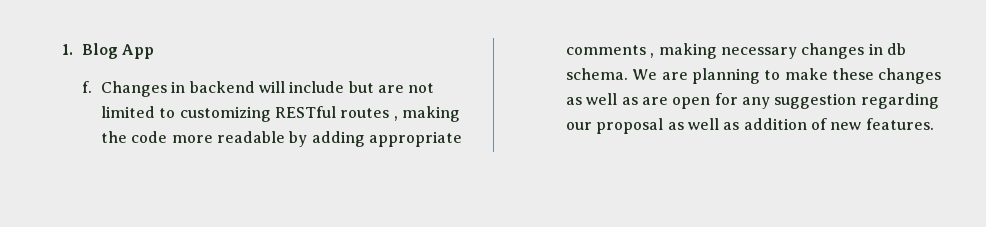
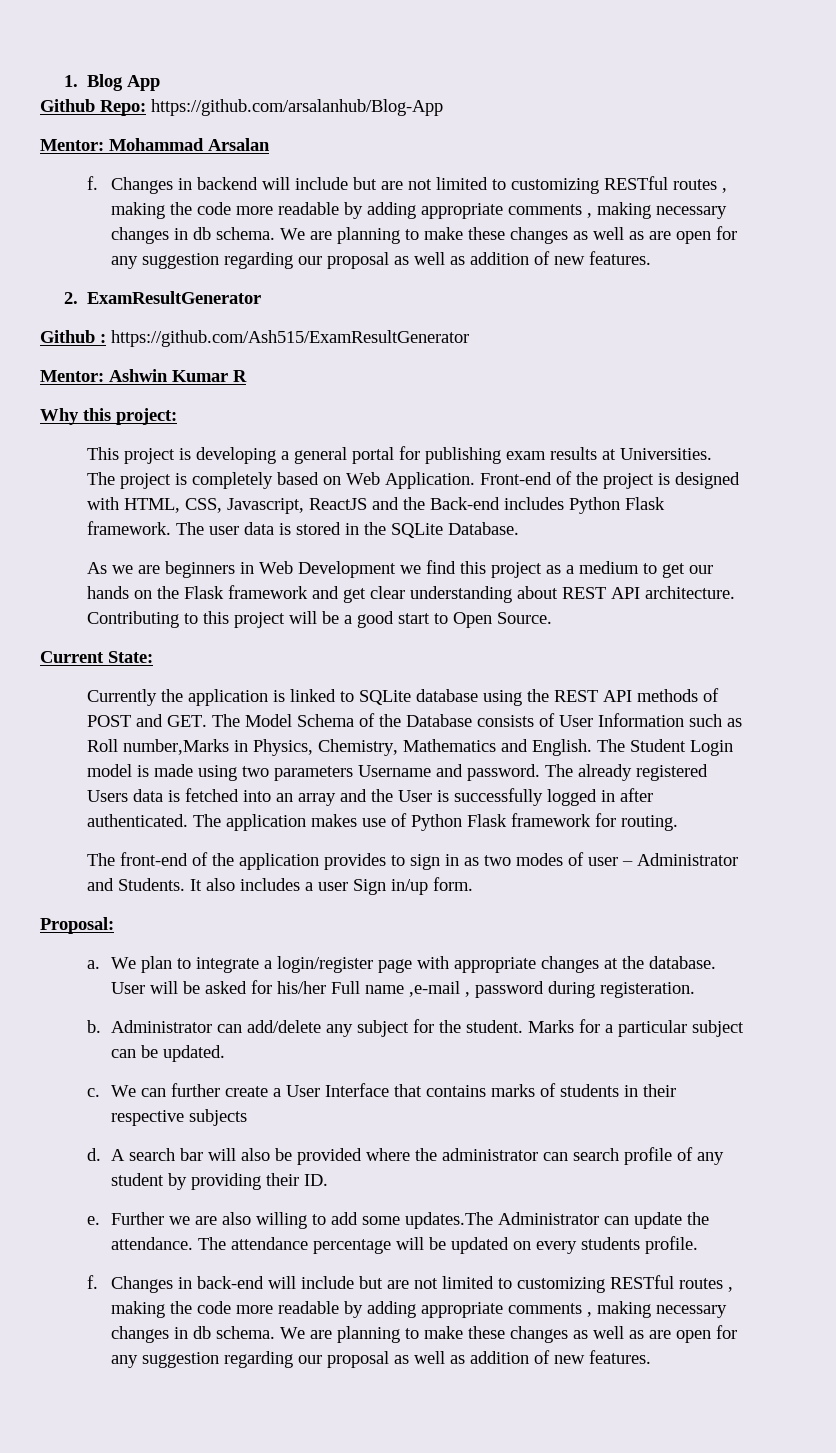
(155, 51) none -> [40,99,443,116] [40,138,270,151] // Github Repo: https://github.com/arsalanhub/Blog-App // Mentor: Mohammad Arsalan
(934, 124) none -> [63,291,262,304] [40,330,469,347] [40,369,247,382] [40,408,177,425] [87,446,713,464] [87,471,741,489] [87,497,666,514] [87,521,520,538] [87,560,714,578] [87,585,736,603] [87,611,553,628] [40,651,153,663] [87,688,720,706] [87,713,743,727] [87,739,734,756] [87,764,709,781] [87,788,654,806] [87,813,679,831] [87,852,739,870] [87,877,474,895] [40,917,114,934] [87,956,716,973] [110,980,695,998] [87,1019,744,1037] [110,1045,225,1062] [87,1083,676,1097] [110,1109,247,1126] [87,1147,724,1165] [110,1173,328,1190] [87,1212,709,1229] [110,1236,698,1254] [87,1275,733,1293] [110,1301,727,1318] [110,1325,737,1343] [110,1350,651,1368] // 2. ExamResultGenerator // Github : https://github.com/Ash515/ExamResultGenerator // Mentor: Ashwin Kumar R // Why this project: // This project is developing a general portal for publishing exam results at Universities. The project is completely based on Web Application. Front-end of the project is designed with HTML, CSS, Javascript, ReactJS and the Back-end includes Python Flask framework. The user data is stored in the SQLite Database. // As we are beginners in Web Development we find this project as a medium to get our hands on the Flask framework and get clear understanding about REST API architecture. Contributing to this project will be a good start to Open Source. // Current State: // Currently the application is linked to SQLite database using the REST API methods of POST and GET. The Model Schema of the Database consists of User Information such as Roll number,Marks in Physics, Chemistry, Mathematics and English. The Student Login model is made using two parameters Username and password. The already registered Users data is fetched into an array and the User is successfully logged in after authenticated. The application makes use of Python Flask framework for routing. // The front-end of the application provides to sign in as two modes of user – Administrator and Students. It also includes a user Sign in/up form. // Proposal: // a. We plan to integrate a login/register page with appropriate changes at the database. User will be asked for his/her Full name ,e-mail , password during registeration. // b. Administrator can add/delete any subject for the student. Marks for a particular subject can be updated. // c. We can further create a User Interface that contains marks of students in their respective subjects // d. A search bar will also be provided where the administrator can search profile of any student by providing their ID. // e. Further we are also willing to add some updates.The Administrator can update the attendance. The attendance percentage will be updated on every students profile. // f. Changes in back-end will include but are not limited to customizing RESTful routes , making the code more readable by adding appropriate comments , making necessary changes in db schema. We are planning to make these changes as well as are open for any suggestion regarding our proposal as well as addition of new features.

